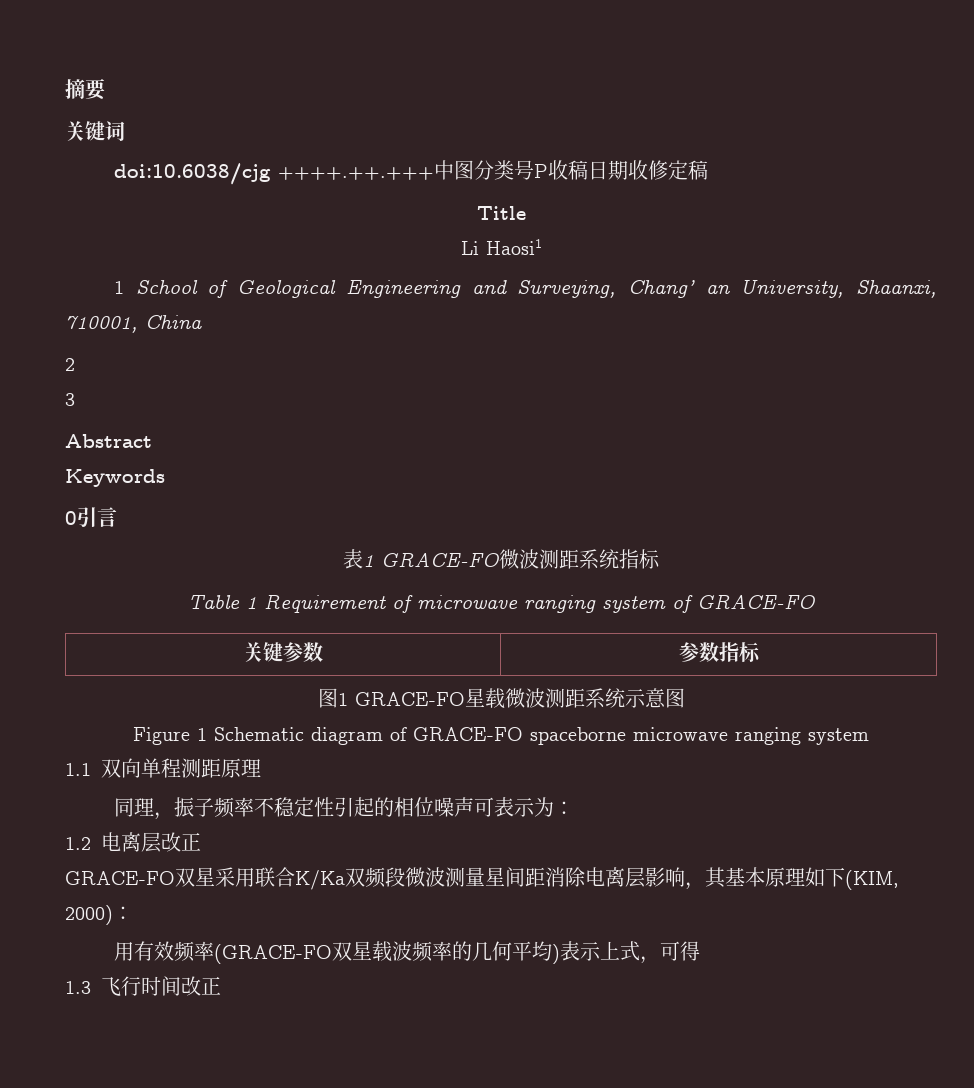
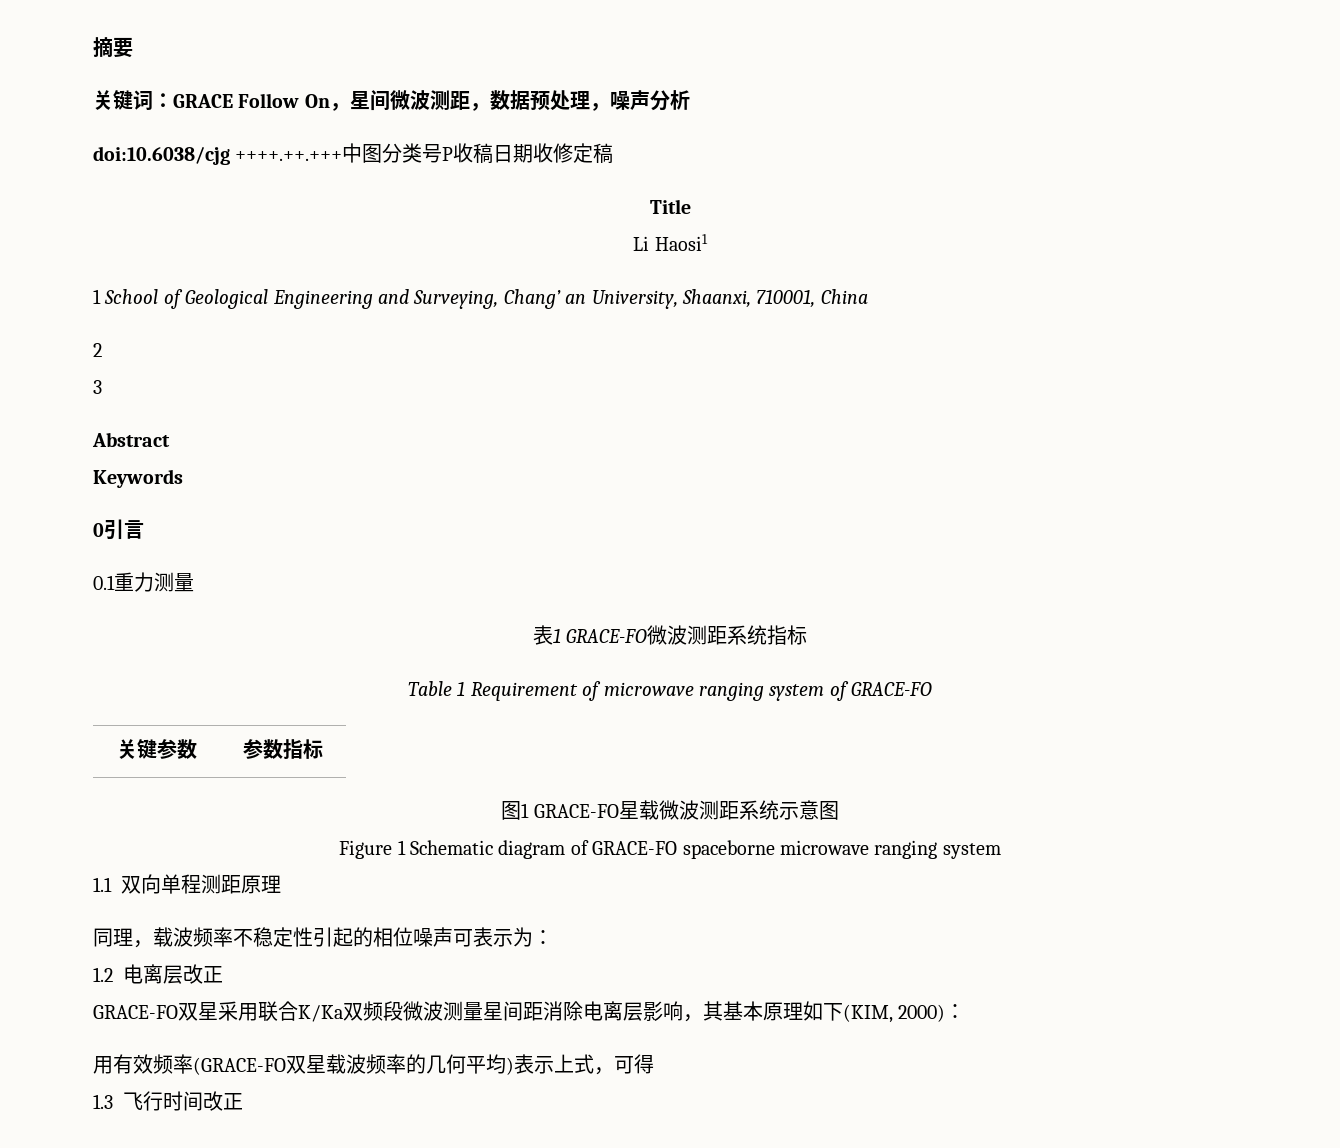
(125, 131) none -> [153,90,690,111] ：GRACE Follow On，星间微波测距，数据预处理，噪声分析
(117, 517) none -> [93,572,194,592] // 0.1重力测量
[174,797,215,817] 振子 -> [153,927,193,947] 载波

